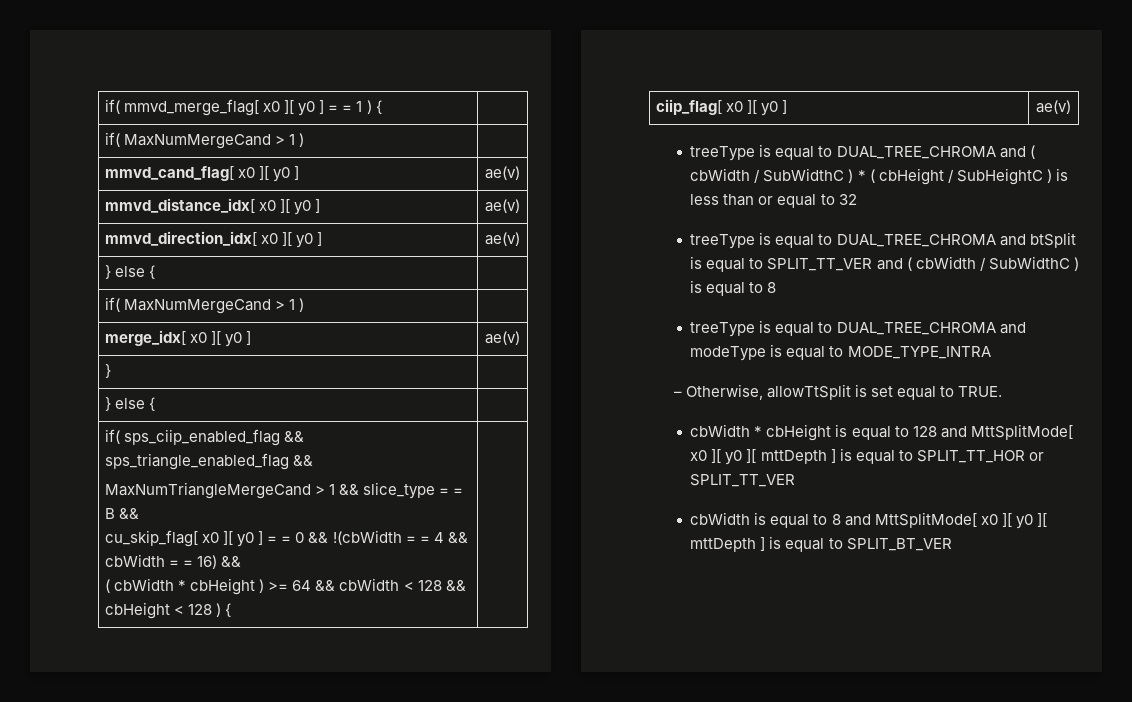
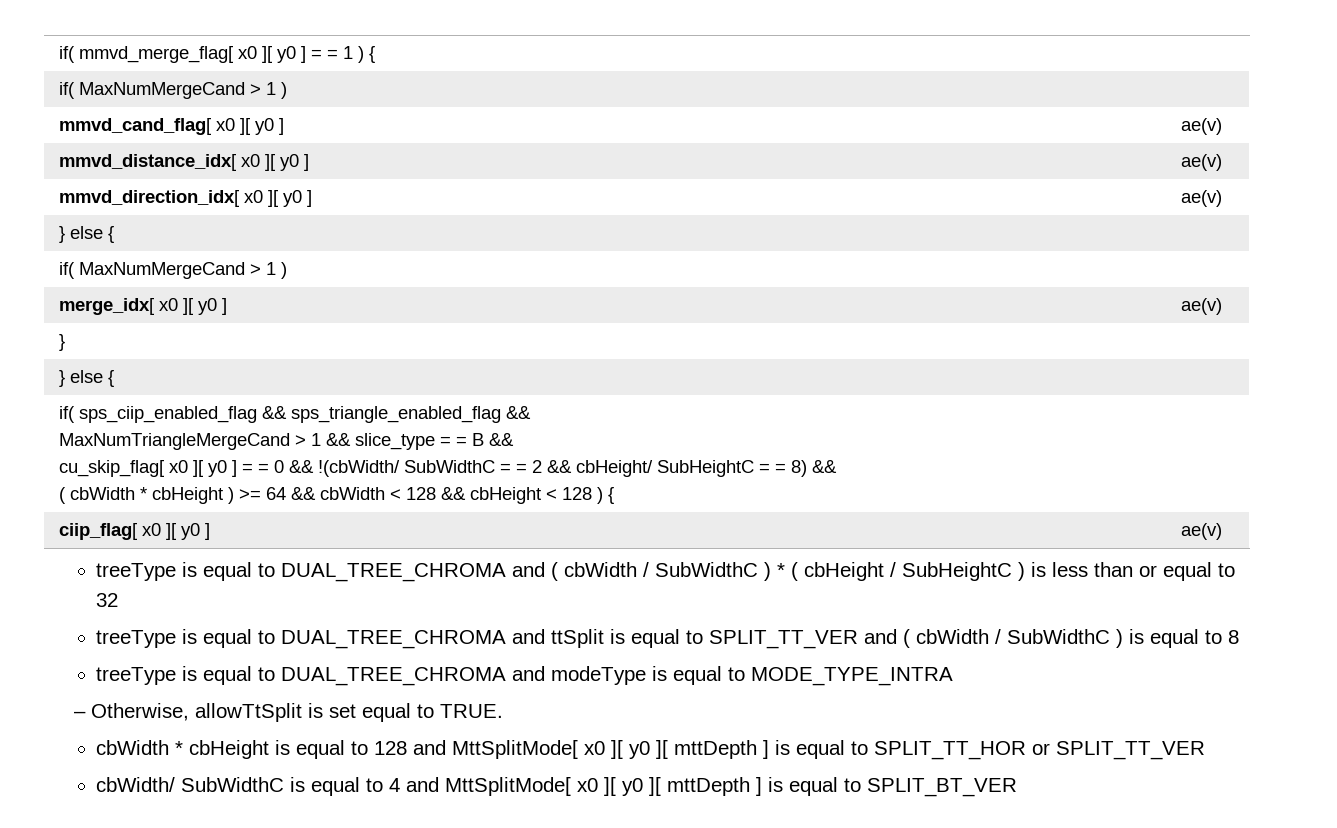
[332,530,468,545] [105,554,218,569] !(cbWidth = = 4 && cbWidth = = 16) -> [318,460,808,477] !(cbWidth/ SubWidthC = = 2 && cbHeight/ SubHeightC = = 8)
[1029,232,1076,248] btSplit -> [551,629,605,648] ttSplit
[690,512,841,528] cbWidth is equal to 8 -> [96,777,401,796] cbWidth/ SubWidthC is equal to 4

